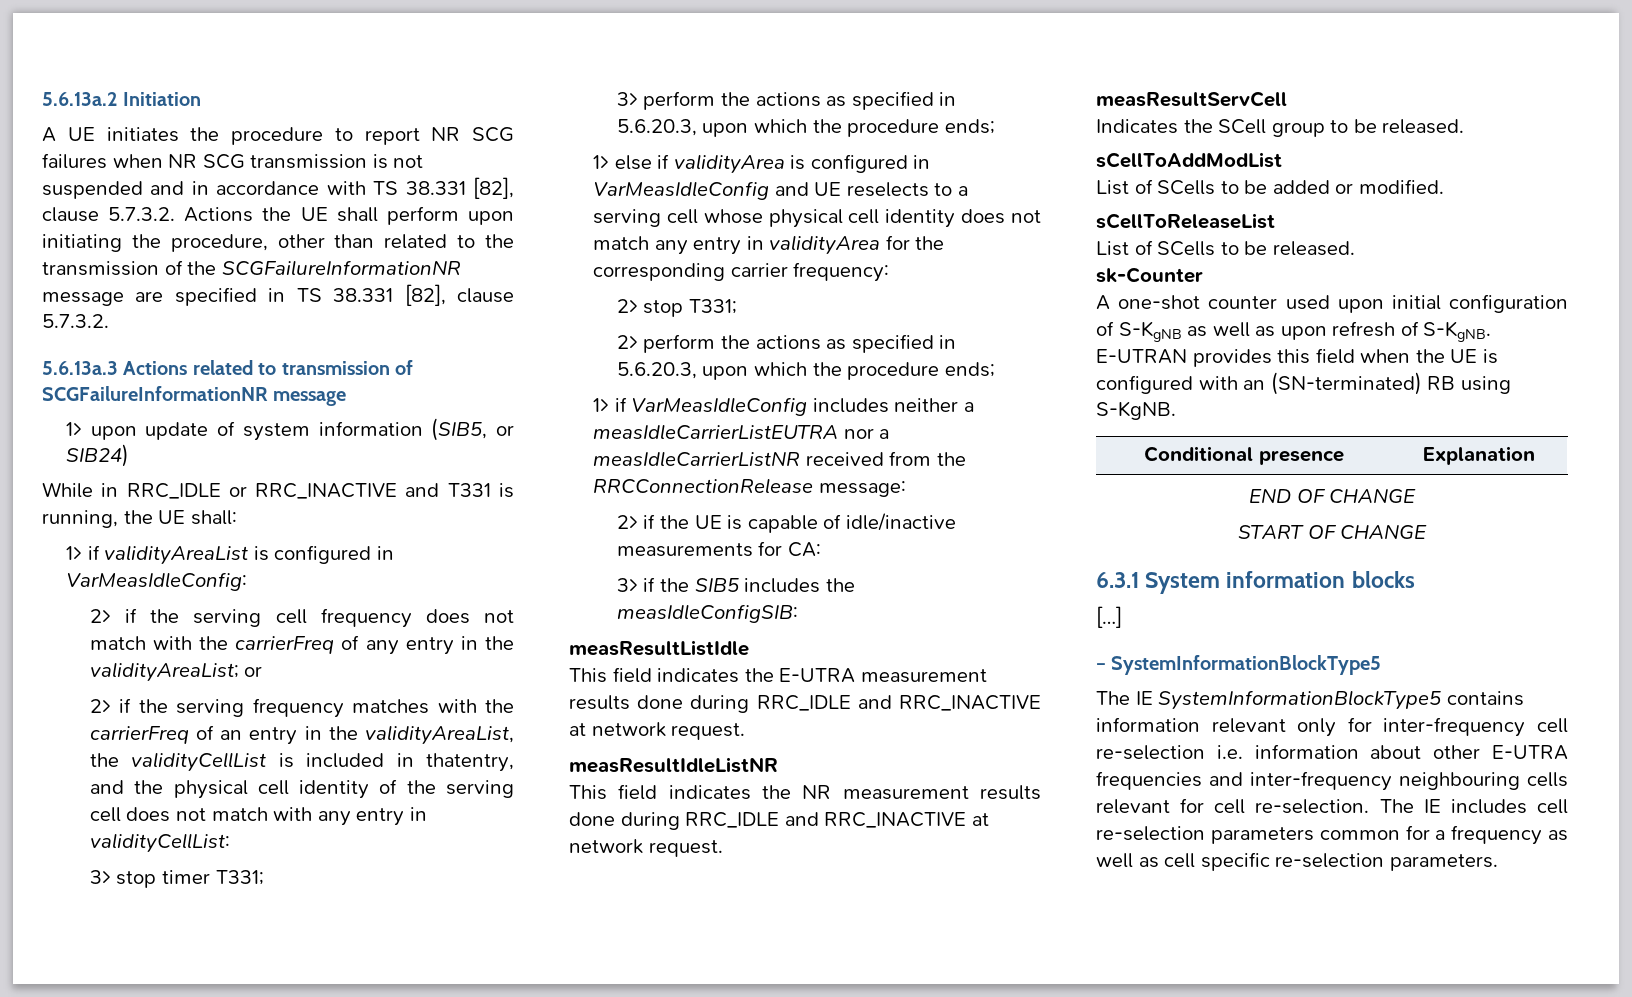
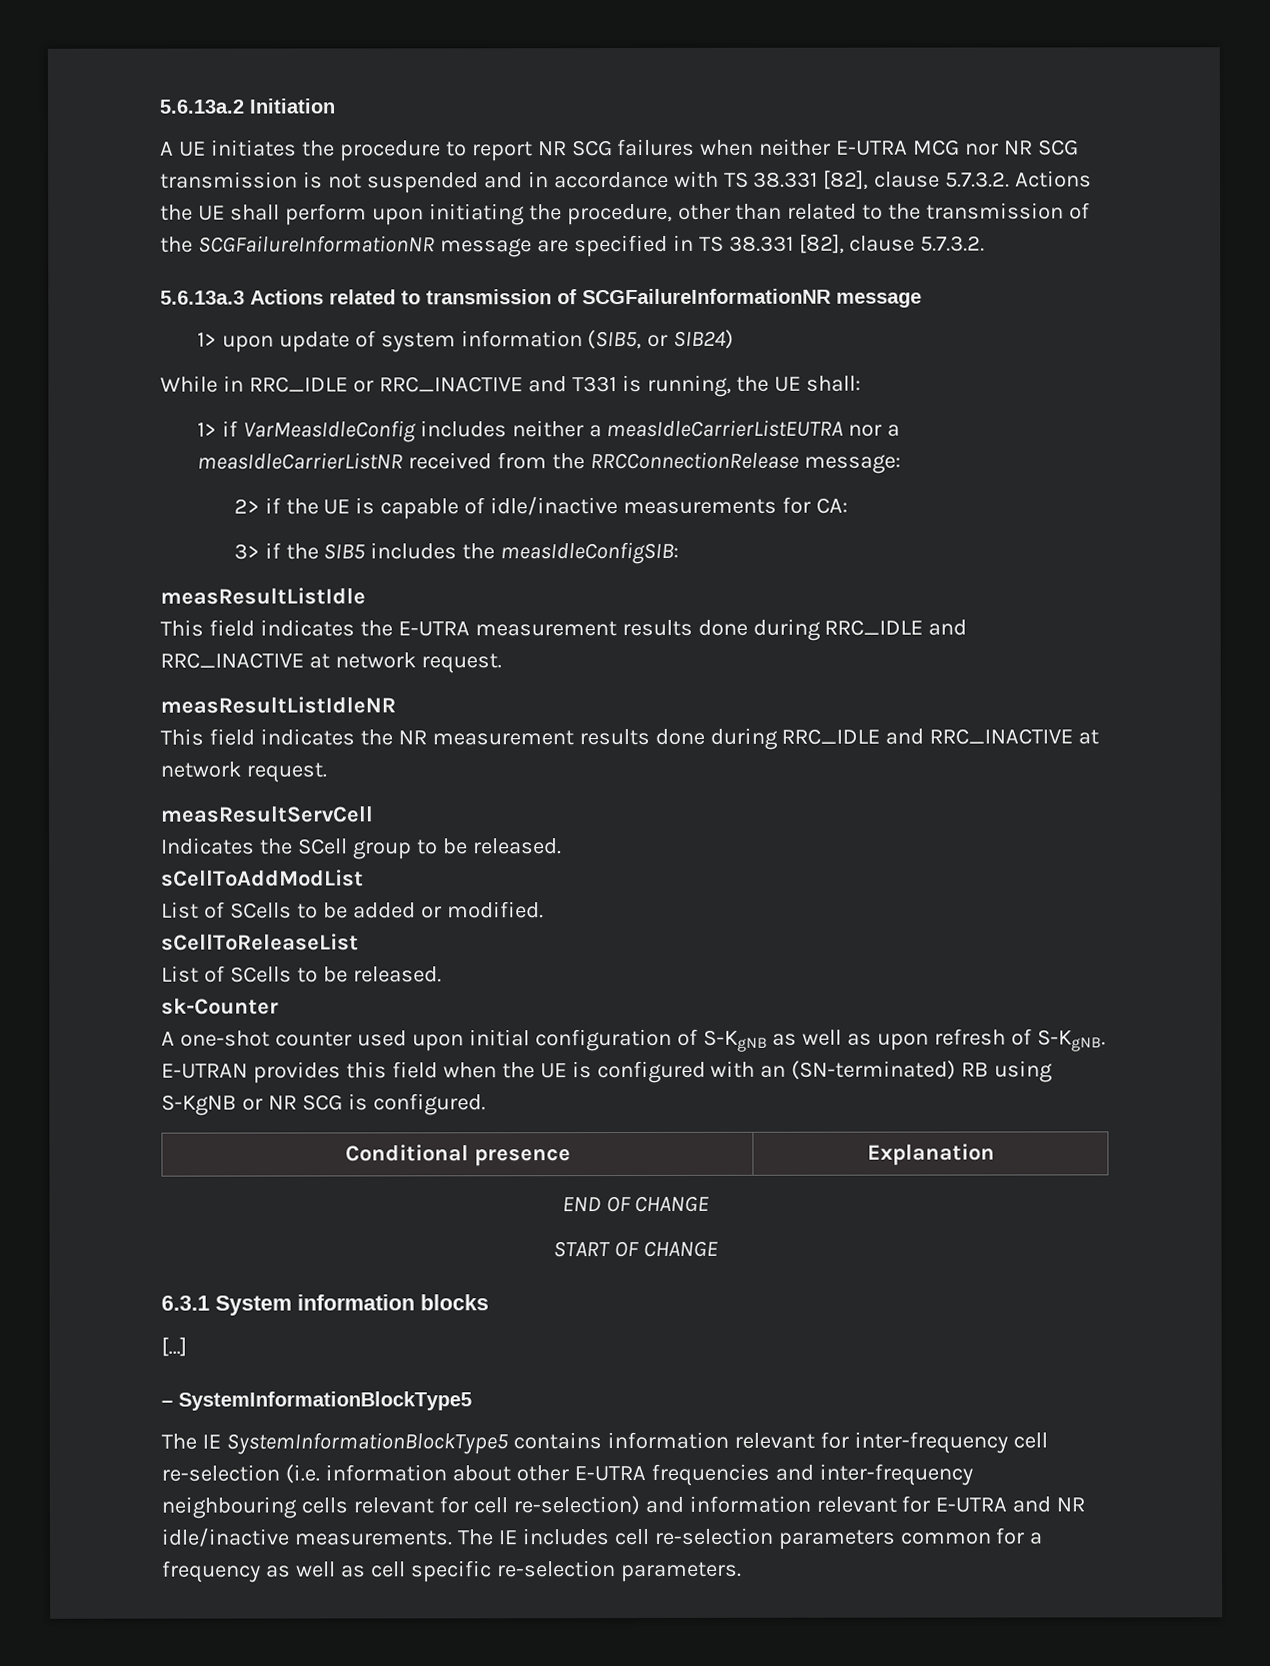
(163, 161) none -> [759,138,1000,156] neither E-UTRA MCG nor
[65,545,394,565] [65,572,247,591] [89,608,514,628] [89,635,515,655] [89,662,263,682] [89,698,514,718] [89,725,514,745] [89,752,514,772] [89,779,514,799] [89,807,427,826] [89,833,230,853] [89,870,264,888] [616,91,957,110] [616,119,995,137] [592,154,931,174] [592,181,968,200] [592,209,1041,228] [592,235,945,255] [592,262,890,282] [616,299,738,317] [616,334,957,353] [616,362,995,380] // 1> if validityAreaList is configured in VarMeasIdleConfig: // 2> if the serving cell frequency does not match with the carrierFreq of any entry in the validityAreaList; or // 2> if the serving frequency matches with the carrierFreq of an entry in the validityAreaList, the validityCellList is included in thatentry, and the physical cell identity of the serving cell does not match with any entry in validityCellList: // 3> stop timer T331; // 3> perform the actions as specified in 5.6.20.3, upon which the procedure ends; // 1> else if validityArea is configured in VarMeasIdleConfig and UE reselects to a serving cell whose physical cell identity does not match any entry in validityArea for the corresponding carrier frequency: // 2> stop T331; // 2> perform the actions as specified in 5.6.20.3, upon which the procedure ends; -> (862, 383) none
[569,757,778,773] measResultIdleListNR -> [160,696,396,714] measResultListIdleNR
[1096,401,1176,420] S-KgNB. -> [161,1093,486,1116] S-KgNB or NR SCG is configured.
[1297,718,1337,737] only -> (815, 1440) none
[1216,745,1243,759] i.e. -> [284,1464,320,1484] (i.e.
[1255,799,1370,814] re-selection. -> [512,1495,1086,1516] [161,1527,452,1547] re-selection) and information relevant for E-UTRA and NR idle/inactive measurements.

